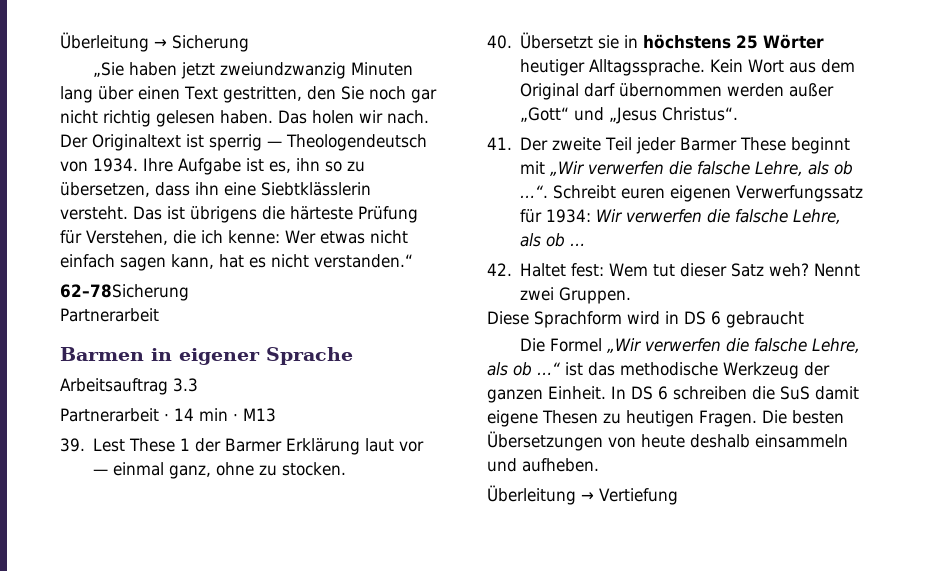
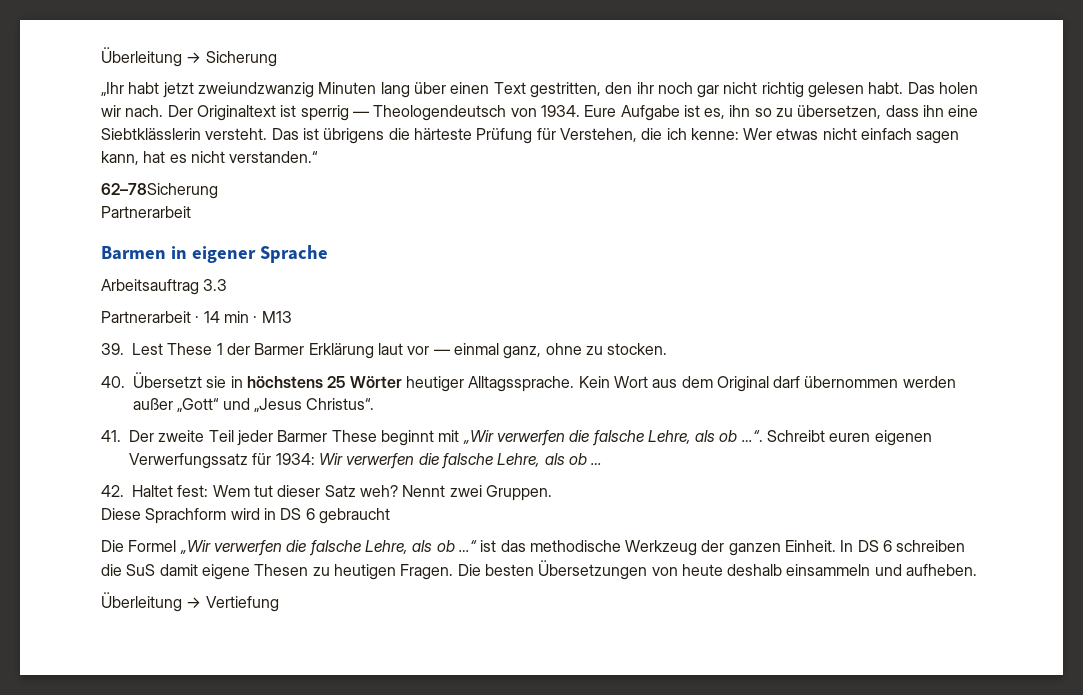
[93,62,178,77] „Sie haben -> [101,82,160,96] „Ihr habt
[340,86,364,100] Sie -> [636,82,654,94] ihr
[220,110,273,124] haben. -> [868,82,904,94] habt.
[143,158,173,172] Ihre -> [584,105,617,117] Eure

